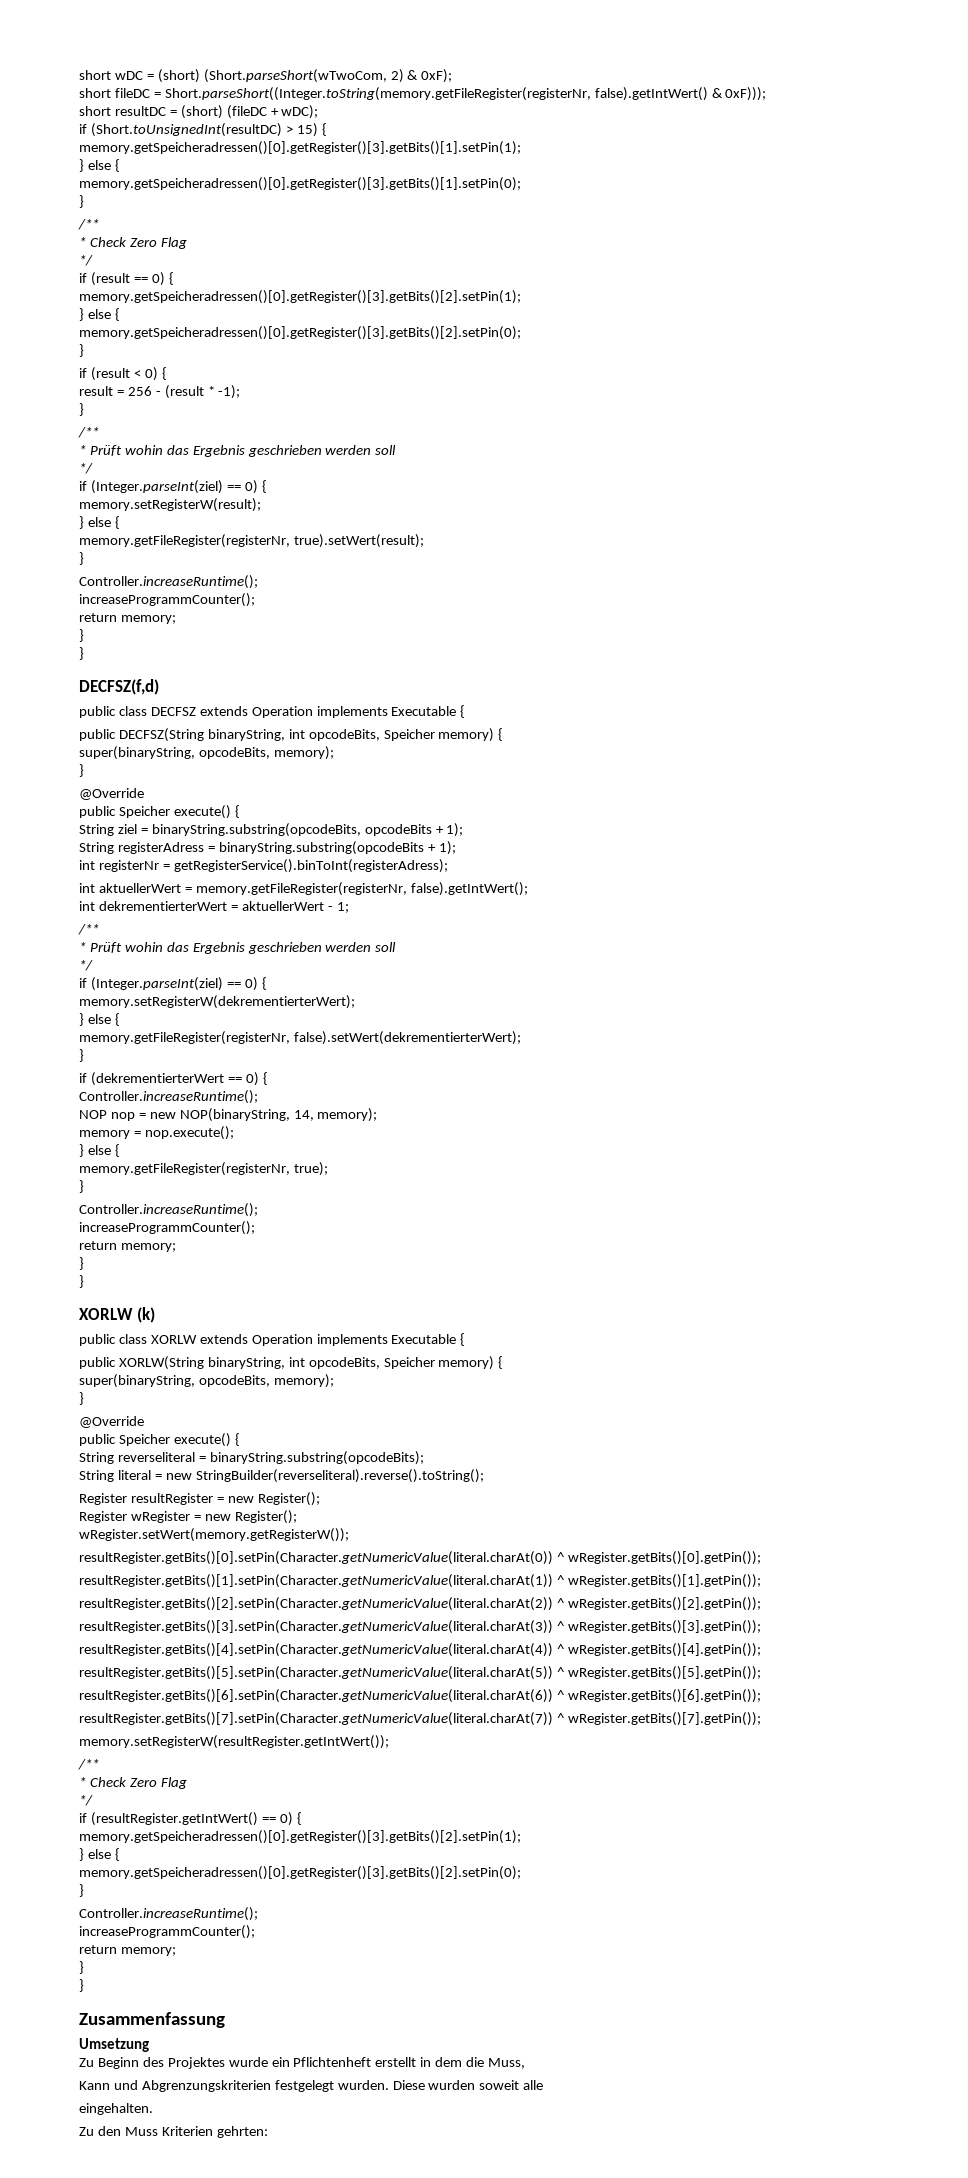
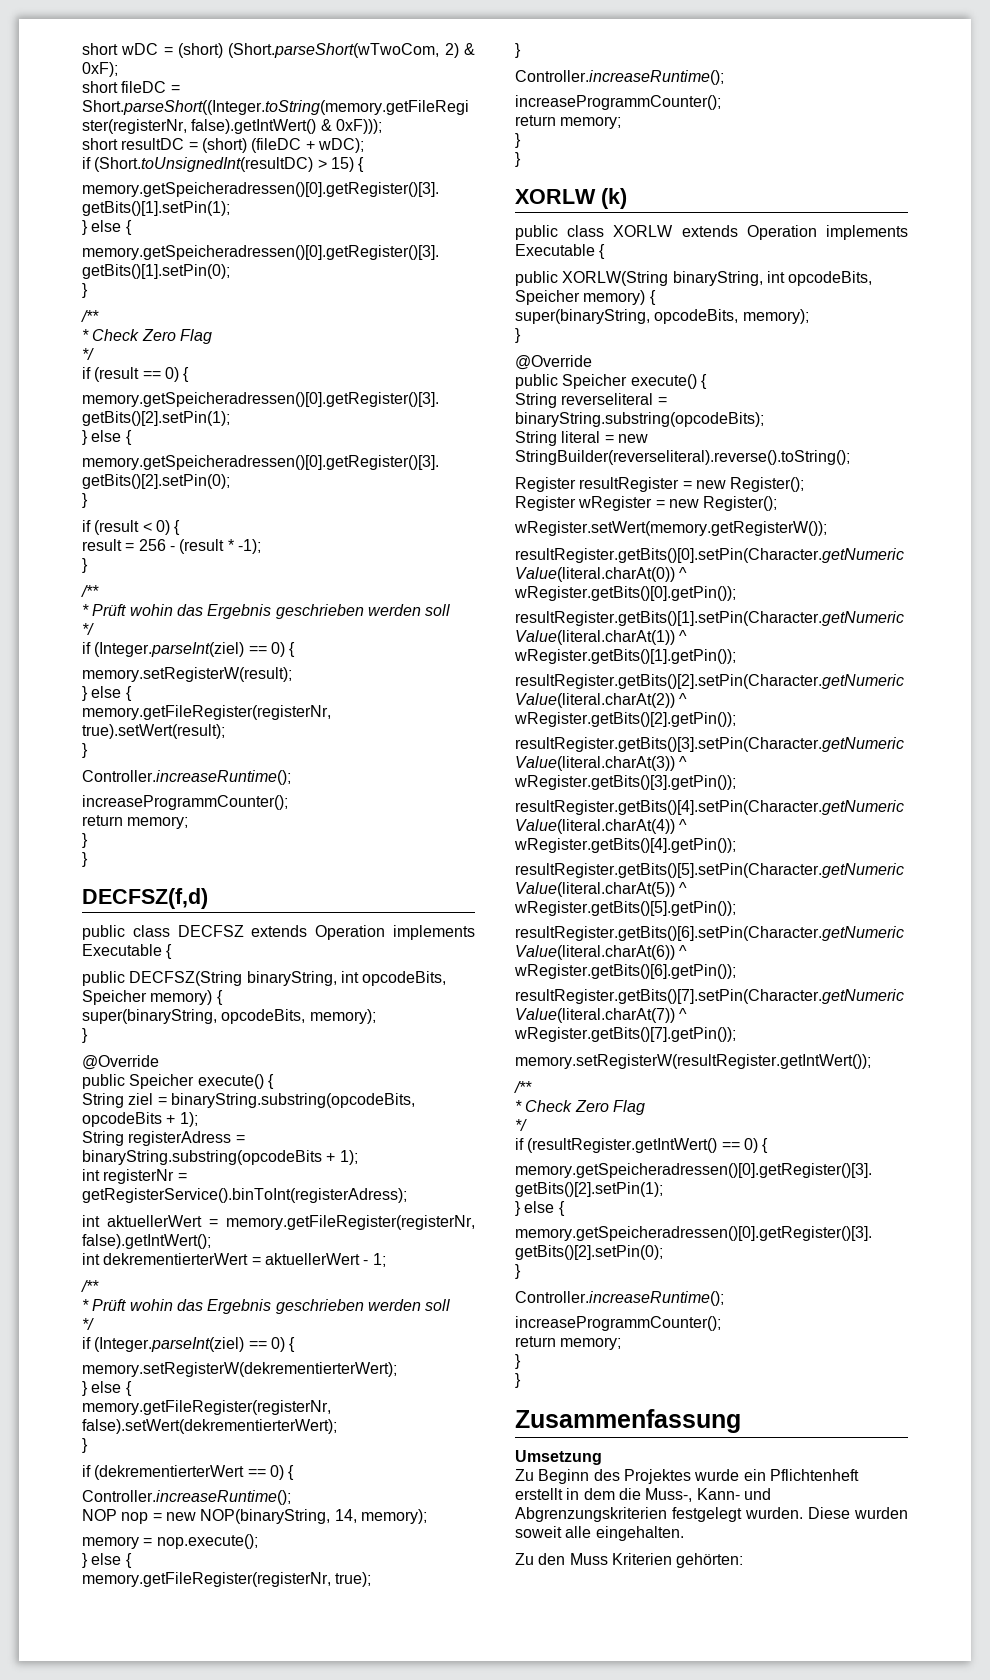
[488,2058,526,2069] [79,2081,110,2090] Muss, // Kann -> [645,1488,740,1502] Muss-, Kann-
(544, 2085) // -> (592, 1532) none
[216,2126,268,2138] gehrten: -> [676,1553,744,1568] gehörten:

